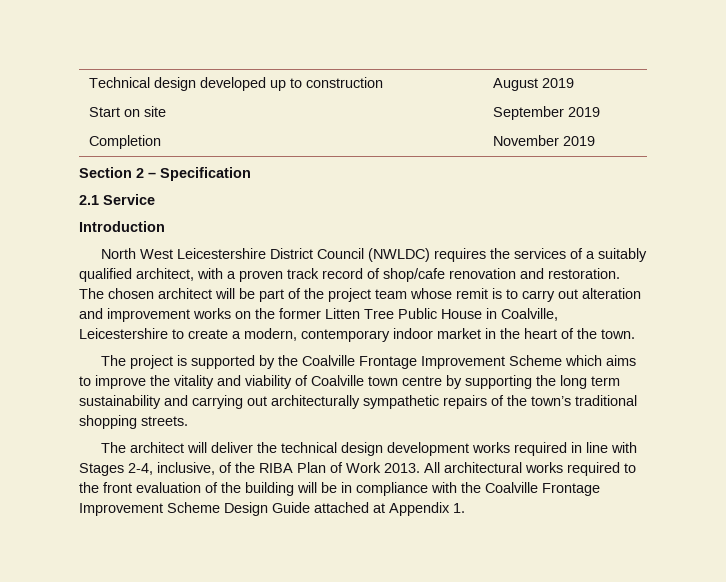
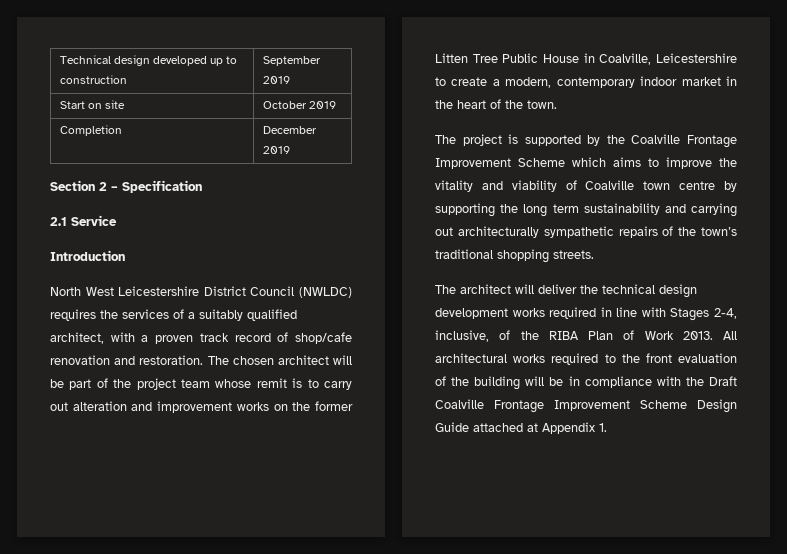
[492,78,538,91] August -> [262,56,321,66] September
[492,106,564,120] September -> [262,101,307,109] October
[492,135,559,146] November -> [262,126,317,134] December
(481, 487) none -> [709,376,737,386] Draft

